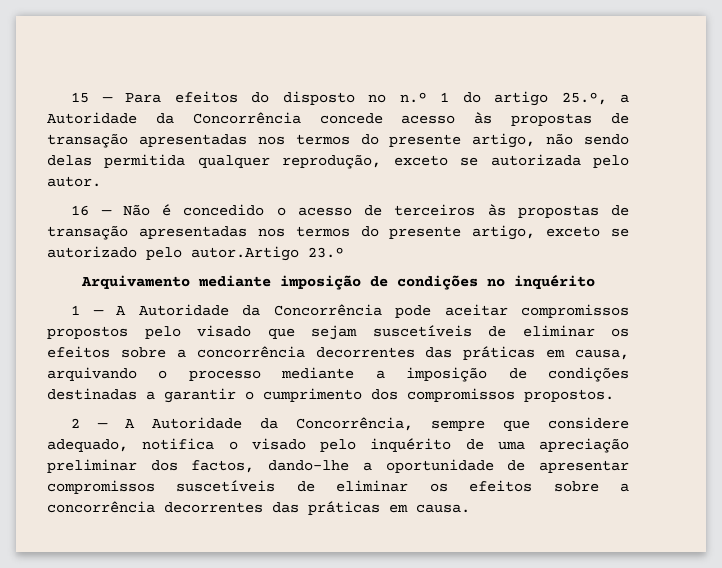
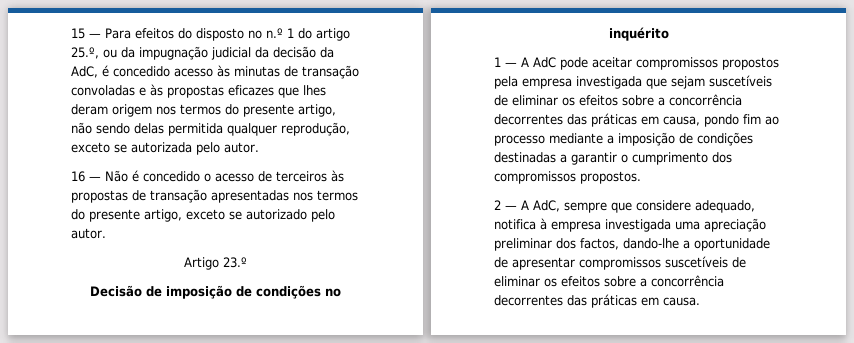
[620,94,629,103] [47,112,383,124] a Autoridade da Concorrência concede -> [103,46,334,60] [71,65,170,78] ou da impugnação judicial da decisão da AdC, é concedido
[511,113,629,126] [47,133,247,148] propostas de transação apresentadas -> [234,65,359,79] [71,84,326,98] [71,104,152,117] minutas de transação convoladas e às propostas eficazes que lhes deram origem
[191,246,299,261] autor.Artigo -> [71,228,106,239] [184,257,219,270] autor. // Artigo
[80,275,271,289] Arquivamento mediante -> [90,285,162,297] Decisão de
[138,304,382,316] Autoridade da Concorrência -> [533,57,556,68] AdC
[144,325,251,339] pelo visado -> [494,76,642,89] pela empresa investigada
[47,367,168,381] arquivando o -> [704,114,779,127] pondo fim ao
[152,417,414,431] Autoridade da Concorrência, -> [533,200,560,212] AdC,
[228,438,484,452] o visado pelo inquérito de -> [540,218,671,232] à empresa investigada

